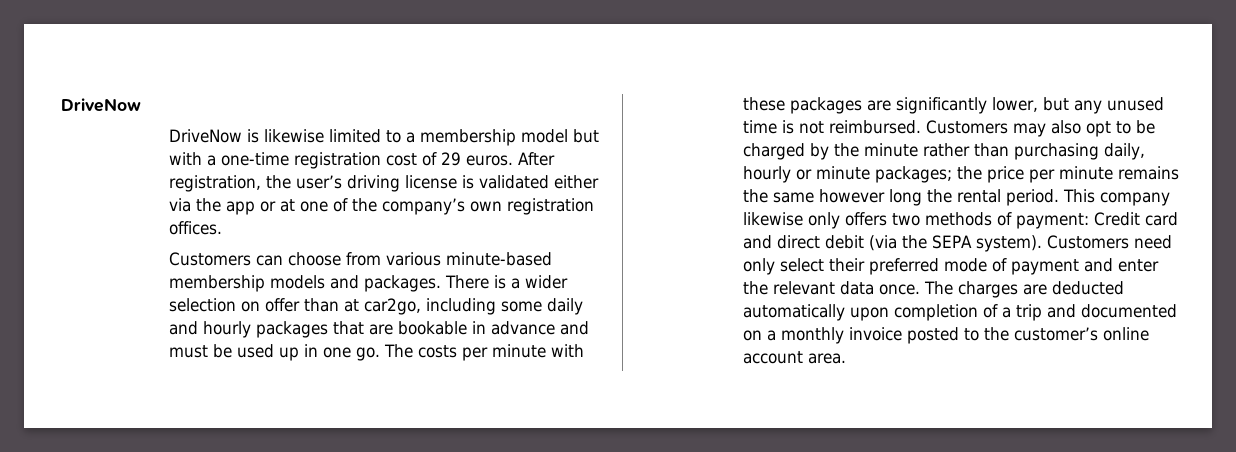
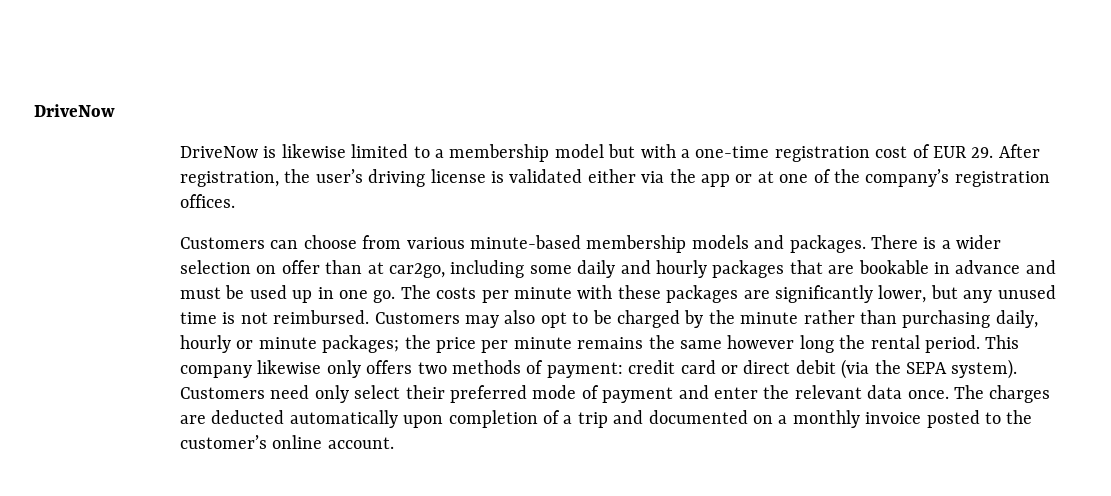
[440,152,513,166] 29 euros. -> [933,146,994,158] EUR 29.
[469,201,502,212] own -> (950, 178) none
[1093,212,1178,226] [742,235,772,249] Credit card and -> [628,360,739,374] credit card or
[742,351,846,364] account area. -> [327,437,394,449] account.

